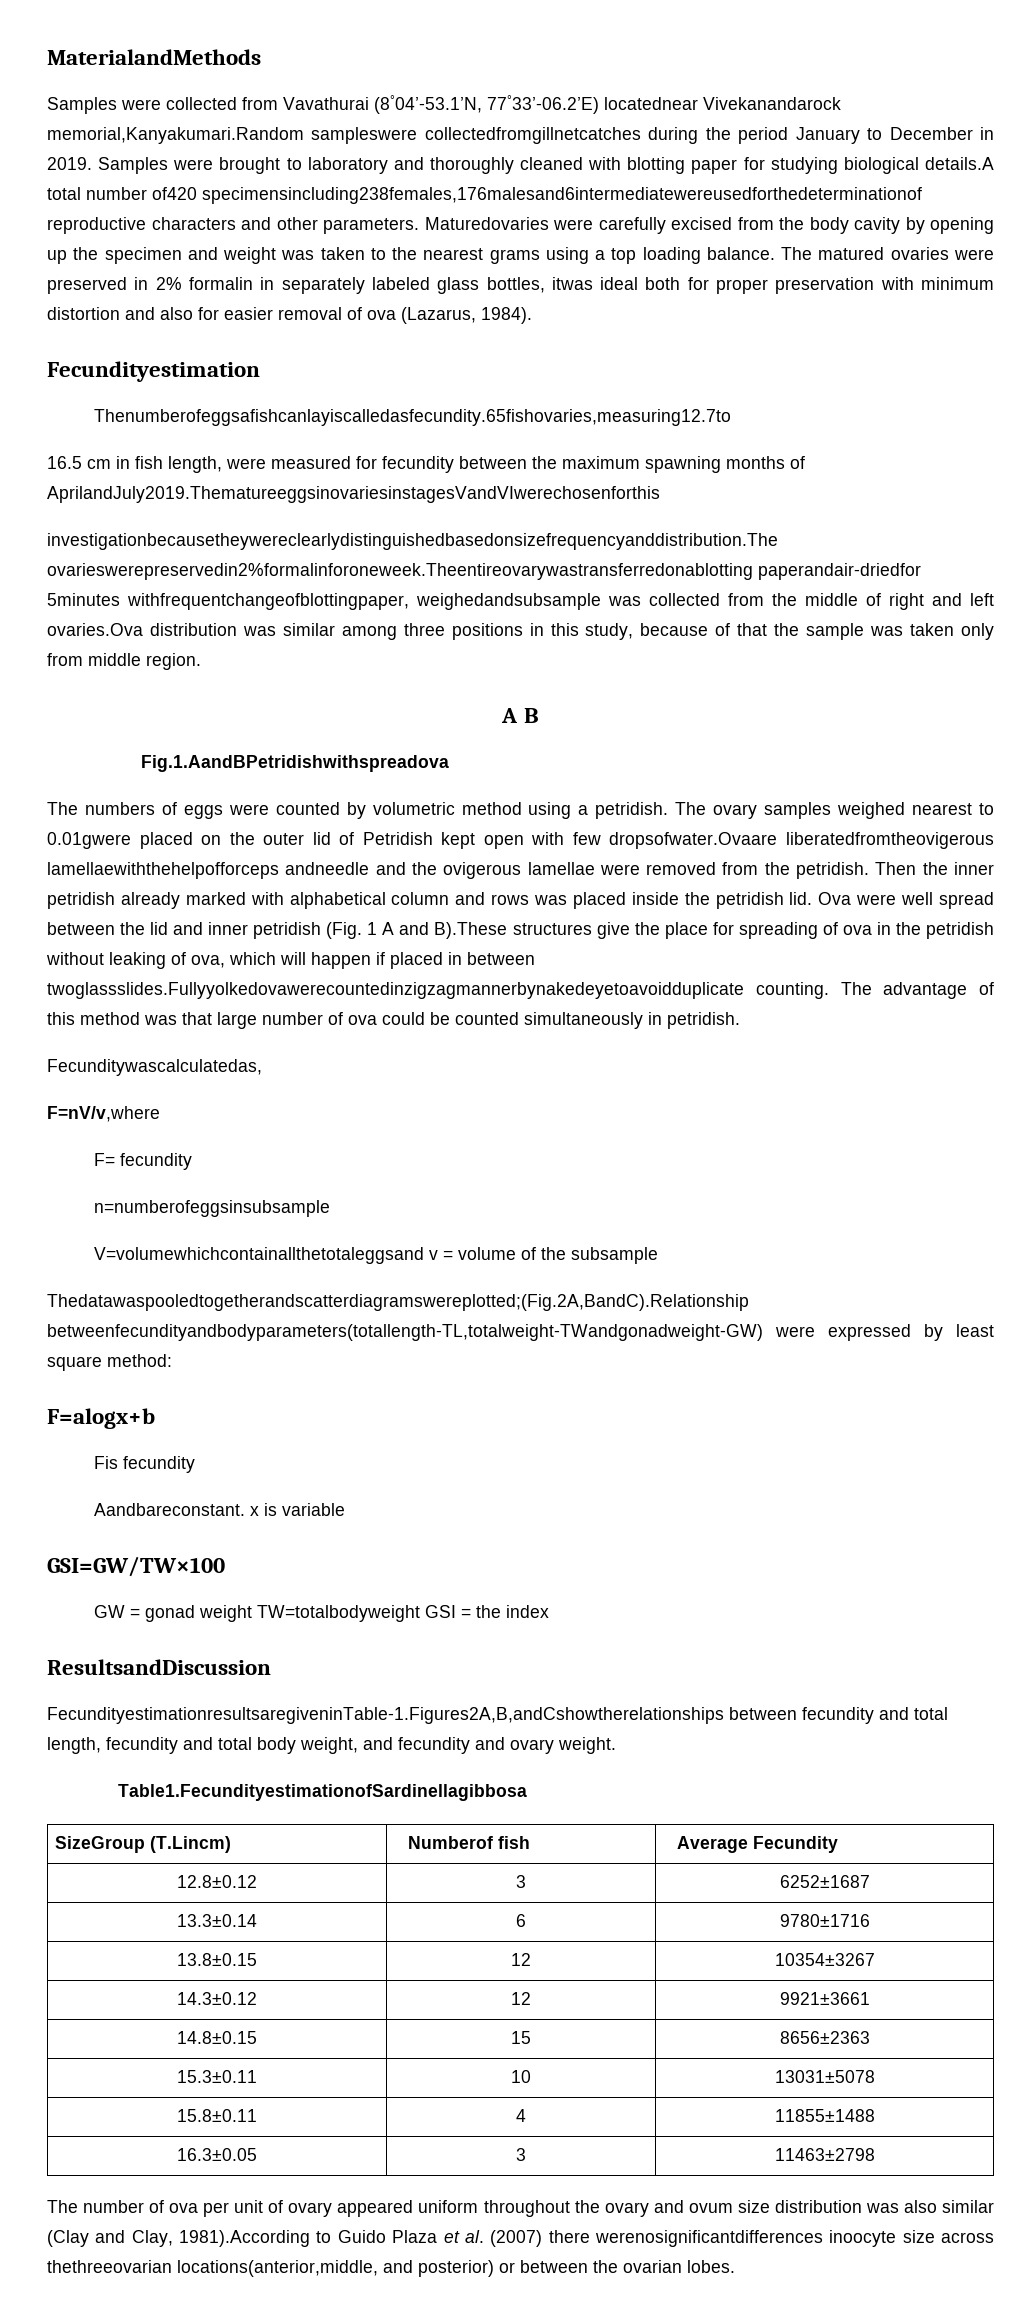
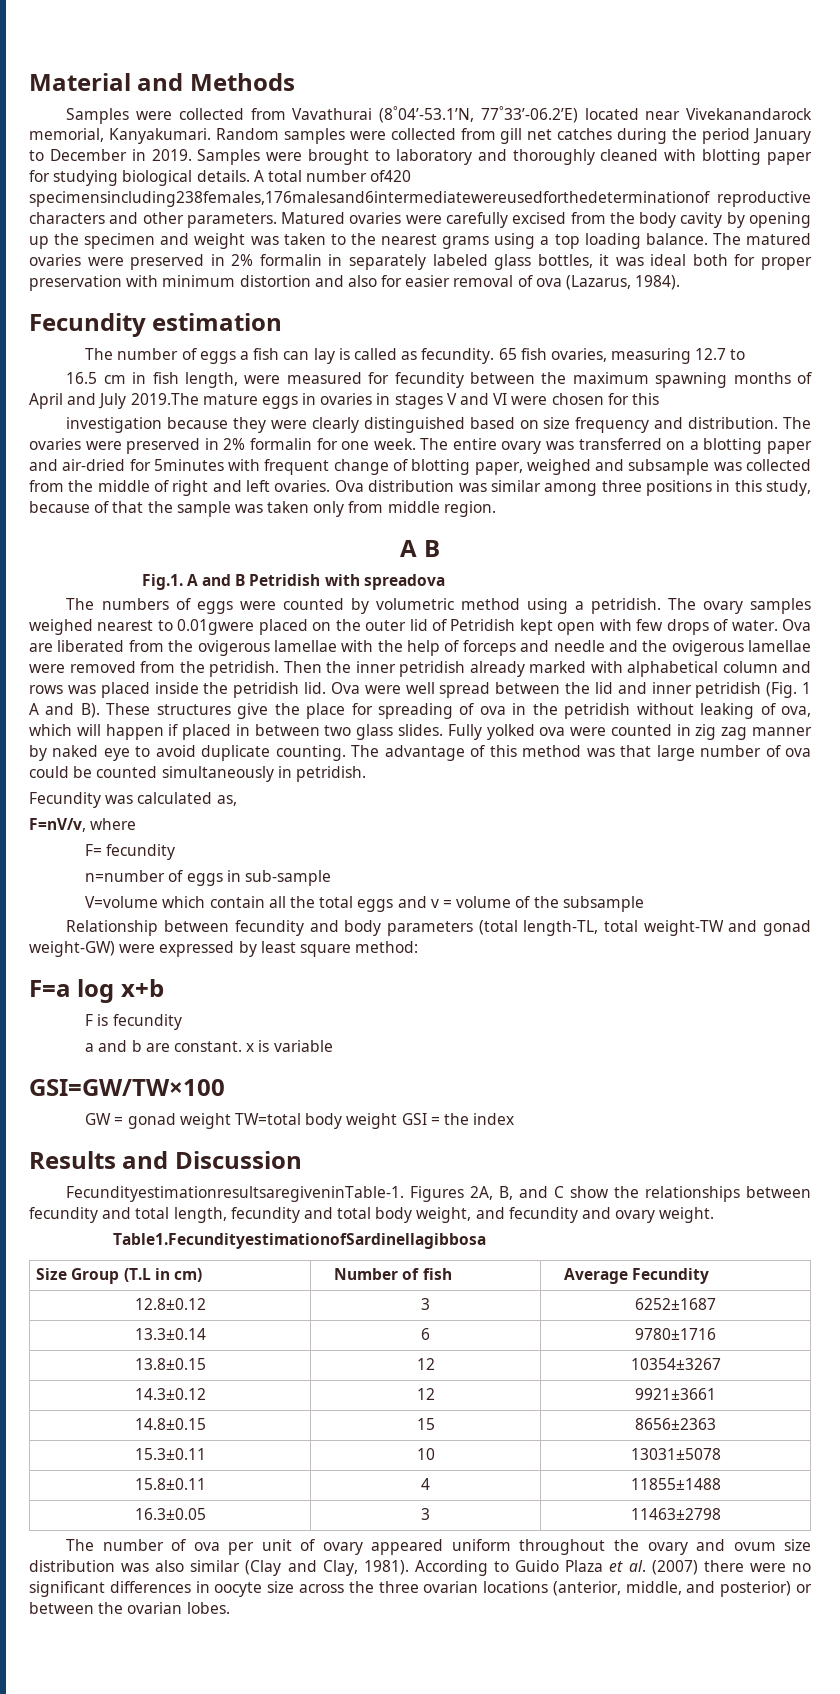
[47,49,261,65] MaterialandMethods -> [29,73,295,91] Material and Methods
[604,97,841,110] [47,127,641,144] locatednear Vivekanandarock memorial,Kanyakumari.Random sampleswere collectedfromgillnetcatches -> [584,108,812,120] [29,128,613,144] located near Vivekanandarock memorial, Kanyakumari. Random samples were collected from gill net catches
[924,157,994,170] details.A -> [196,170,264,182] details. A
[424,217,549,230] Maturedovaries -> [281,212,402,224] Matured ovaries
[551,277,593,290] itwas -> [599,254,644,266] it was
[47,361,260,382] [94,409,732,426] Fecundityestimation // Thenumberofeggsafishcanlayiscalledasfecundity.65fishovaries,measuring12.7to -> [29,313,283,337] [85,348,746,364] Fecundity estimation // The number of eggs a fish can lay is called as fecundity. 65 fish ovaries, measuring 12.7 to
[47,486,660,503] [47,533,778,550] [47,563,921,580] [47,593,601,610] AprilandJuly2019.ThematureeggsinovariesinstagesVandVIwerechosenforthis // investigationbecausetheywereclearlydistinguishedbasedonsizefrequencyanddistribution.The ovarieswerepreservedin2%formalinforoneweek.Theentireovarywastransferredonablotting paperandair-driedfor 5minutes withfrequentchangeofblottingpaper, weighedandsubsample -> [29,393,659,409] [66,417,811,433] [29,438,813,454] [29,459,710,475] April and July 2019.The mature eggs in ovaries in stages V and VI were chosen for this // investigation because they were clearly distinguished based on size frequency and distribution. The ovaries were preserved in 2% formalin for one week. The entire ovary was transferred on a blotting paper and air-dried for 5minutes with frequent change of blotting paper, weighed and subsample
[47,623,143,636] ovaries.Ova -> [274,480,364,492] ovaries. Ova
[141,755,450,772] Fig.1.AandBPetridishwithspreadova -> [141,574,445,590] Fig.1. A and B Petridish with spreadova
[609,832,995,849] [47,862,370,879] dropsofwater.Ovaare liberatedfromtheovigerous lamellaewiththehelpofforceps andneedle -> [666,619,812,635] [29,640,605,656] drops of water. Ova are liberated from the ovigerous lamellae with the help of forceps and needle
[434,922,508,939] B).These -> [80,703,151,718] B). These
[47,982,744,999] twoglassslides.Fullyyolkedovawerecountedinzigzagmannerbynakedeyetoavoidduplicate -> [324,724,813,740] [29,745,271,761] two glass slides. Fully yolked ova were counted in zig zag manner by naked eye to avoid duplicate
[47,1059,262,1076] [47,1106,160,1122] [94,1153,193,1170] [94,1200,331,1217] [94,1247,425,1264] Fecunditywascalculatedas, // F=nV/v,where // F= fecundity // n=numberofeggsinsubsample // V=volumewhichcontainallthetotaleggsand -> [29,792,237,808] [29,818,137,832] [85,844,176,860] [85,870,332,886] [85,896,427,912] Fecundity was calculated as, // F=nV/v, where // F= fecundity // n=number of eggs in sub-sample // V=volume which contain all the total eggs and
[47,1294,749,1311] [47,1324,763,1341] Thedatawaspooledtogetherandscatterdiagramswereplotted;(Fig.2A,BandC).Relationship betweenfecundityandbodyparameters(totallength-TL,totalweight-TWandgonadweight-GW) -> [66,920,811,936] [29,941,115,957] Relationship between fecundity and body parameters (total length-TL, total weight-TW and gonad weight-GW)
[47,1408,155,1429] [94,1456,196,1473] [94,1503,246,1516] F=alogx+b // Fis fecundity // Aandbareconstant. -> [29,979,164,1003] [85,1014,182,1030] [85,1040,243,1052] F=a log x+b // F is fecundity // a and b are constant.
[257,1605,421,1622] TW=totalbodyweight -> [235,1113,398,1129] TW=total body weight
[47,1659,271,1675] [47,1707,724,1724] ResultsandDiscussion // FecundityestimationresultsaregiveninTable-1.Figures2A,B,andCshowtherelationships -> [29,1151,302,1169] [66,1186,741,1202] Results and Discussion // FecundityestimationresultsaregiveninTable-1. Figures 2A, B, and C show the relationships
[54,1836,231,1853] [407,1836,493,1849] SizeGroup (T.Lincm) | Numberof -> [36,1268,202,1284] [334,1268,420,1280] Size Group (T.L in cm) | Number of
[179,2230,311,2247] 1981).According -> [363,1560,488,1576] 1981). According
[594,2230,994,2247] [47,2260,378,2277] werenosignificantdifferences inoocyte size across thethreeovarian locations(anterior,middle, -> [749,1563,812,1572] [29,1581,682,1597] were no significant differences in oocyte size across the three ovarian locations (anterior, middle,

